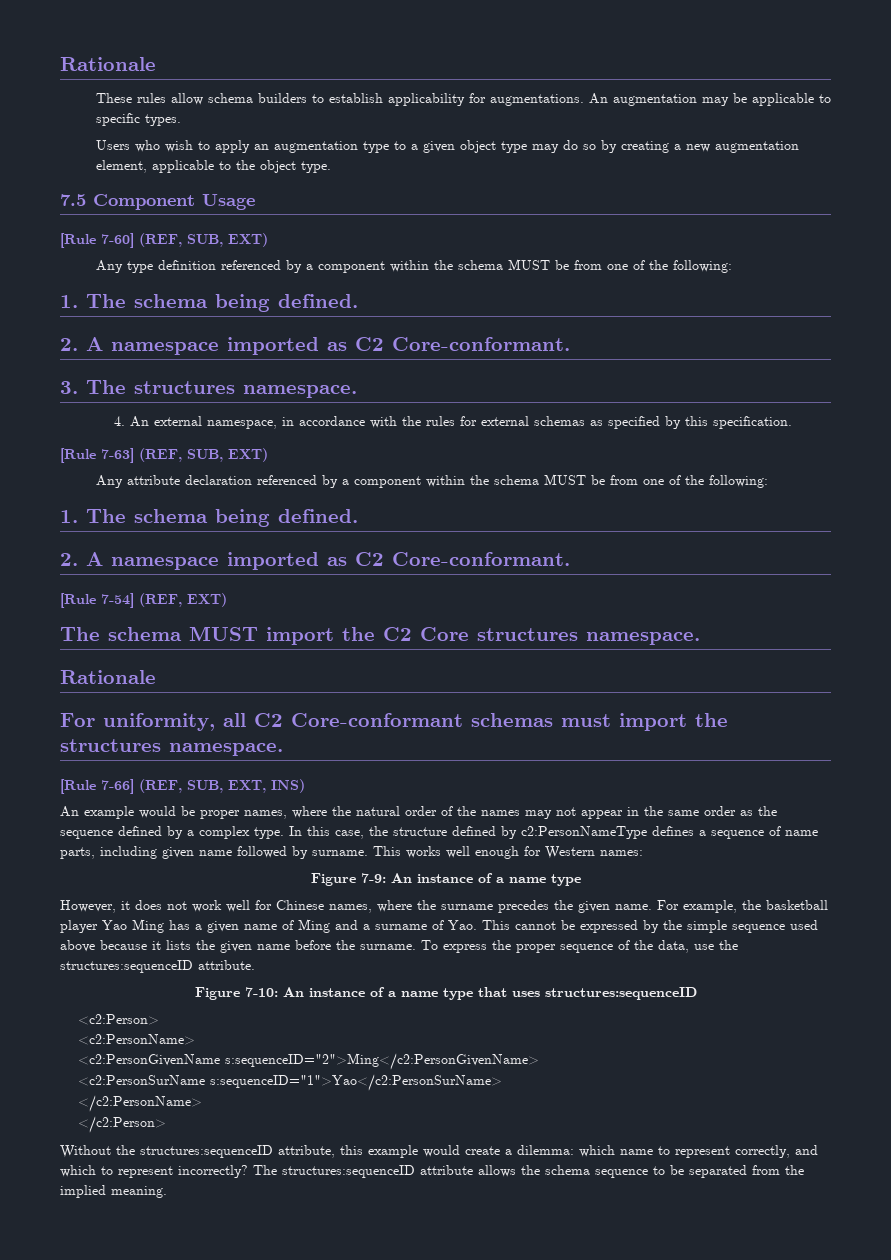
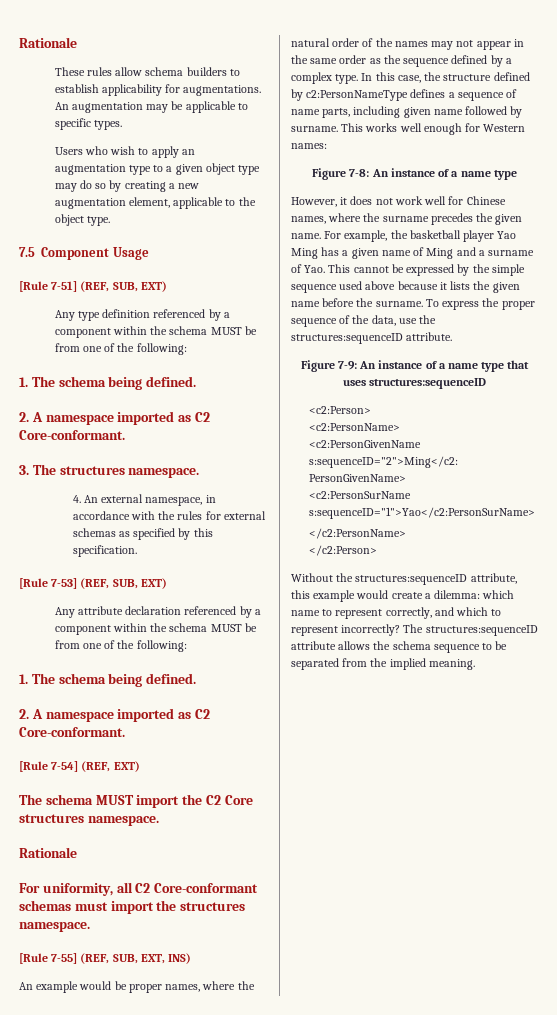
[101,233,134,248] 7-60] -> [51,281,78,292] 7-51]
[101,448,134,463] 7-63] -> [51,578,78,589] 7-53]
[101,779,134,794] 7-66] -> [51,953,78,964] 7-55]
[360,873,386,883] 7-9: -> [349,169,370,177] 7-8:
[244,987,278,997] 7-10: -> [337,361,357,370] 7-9:

